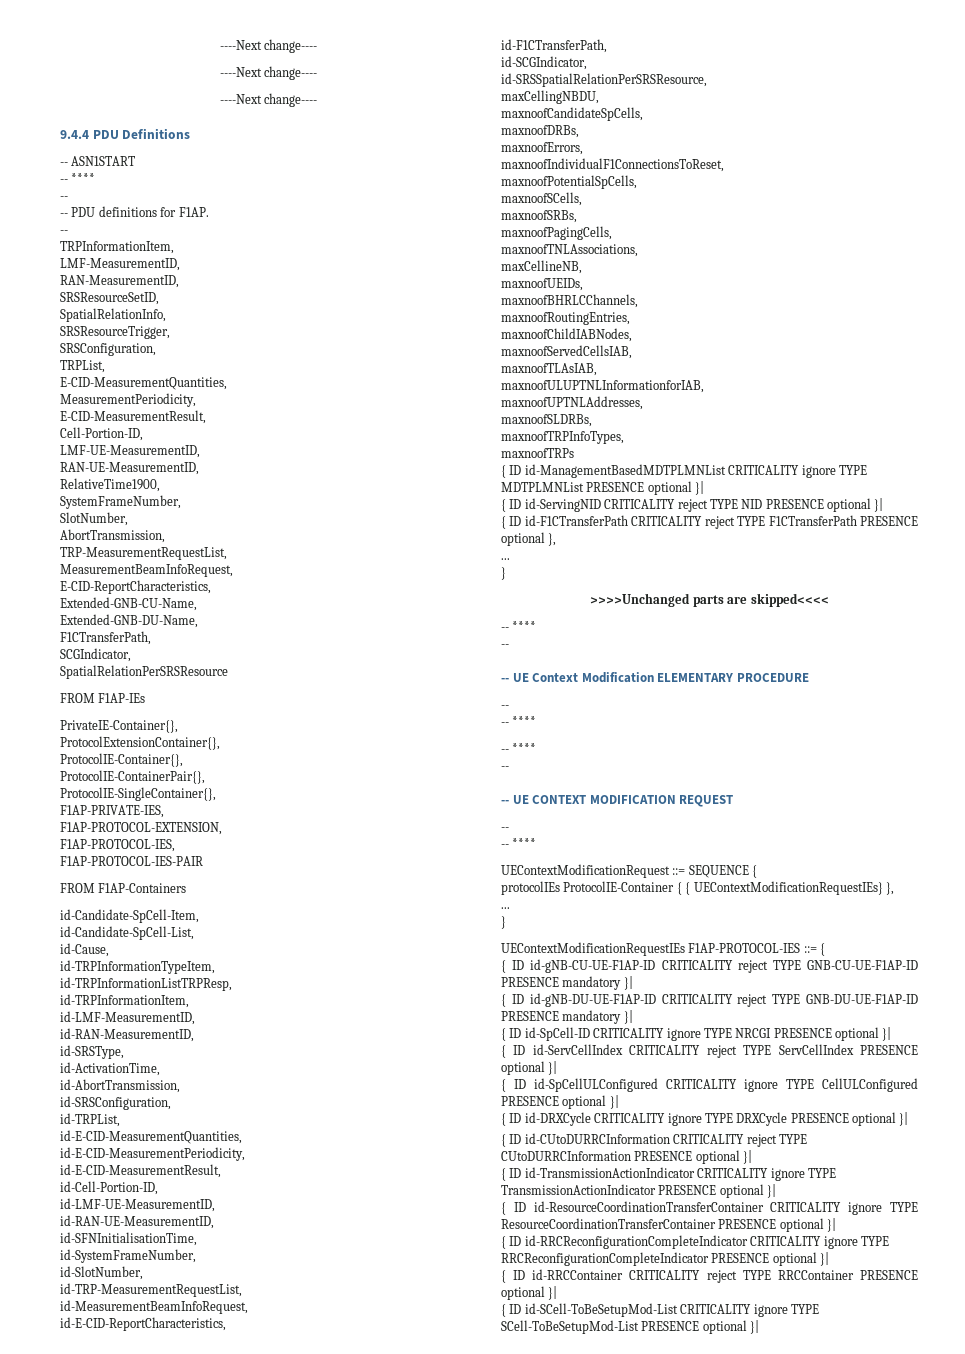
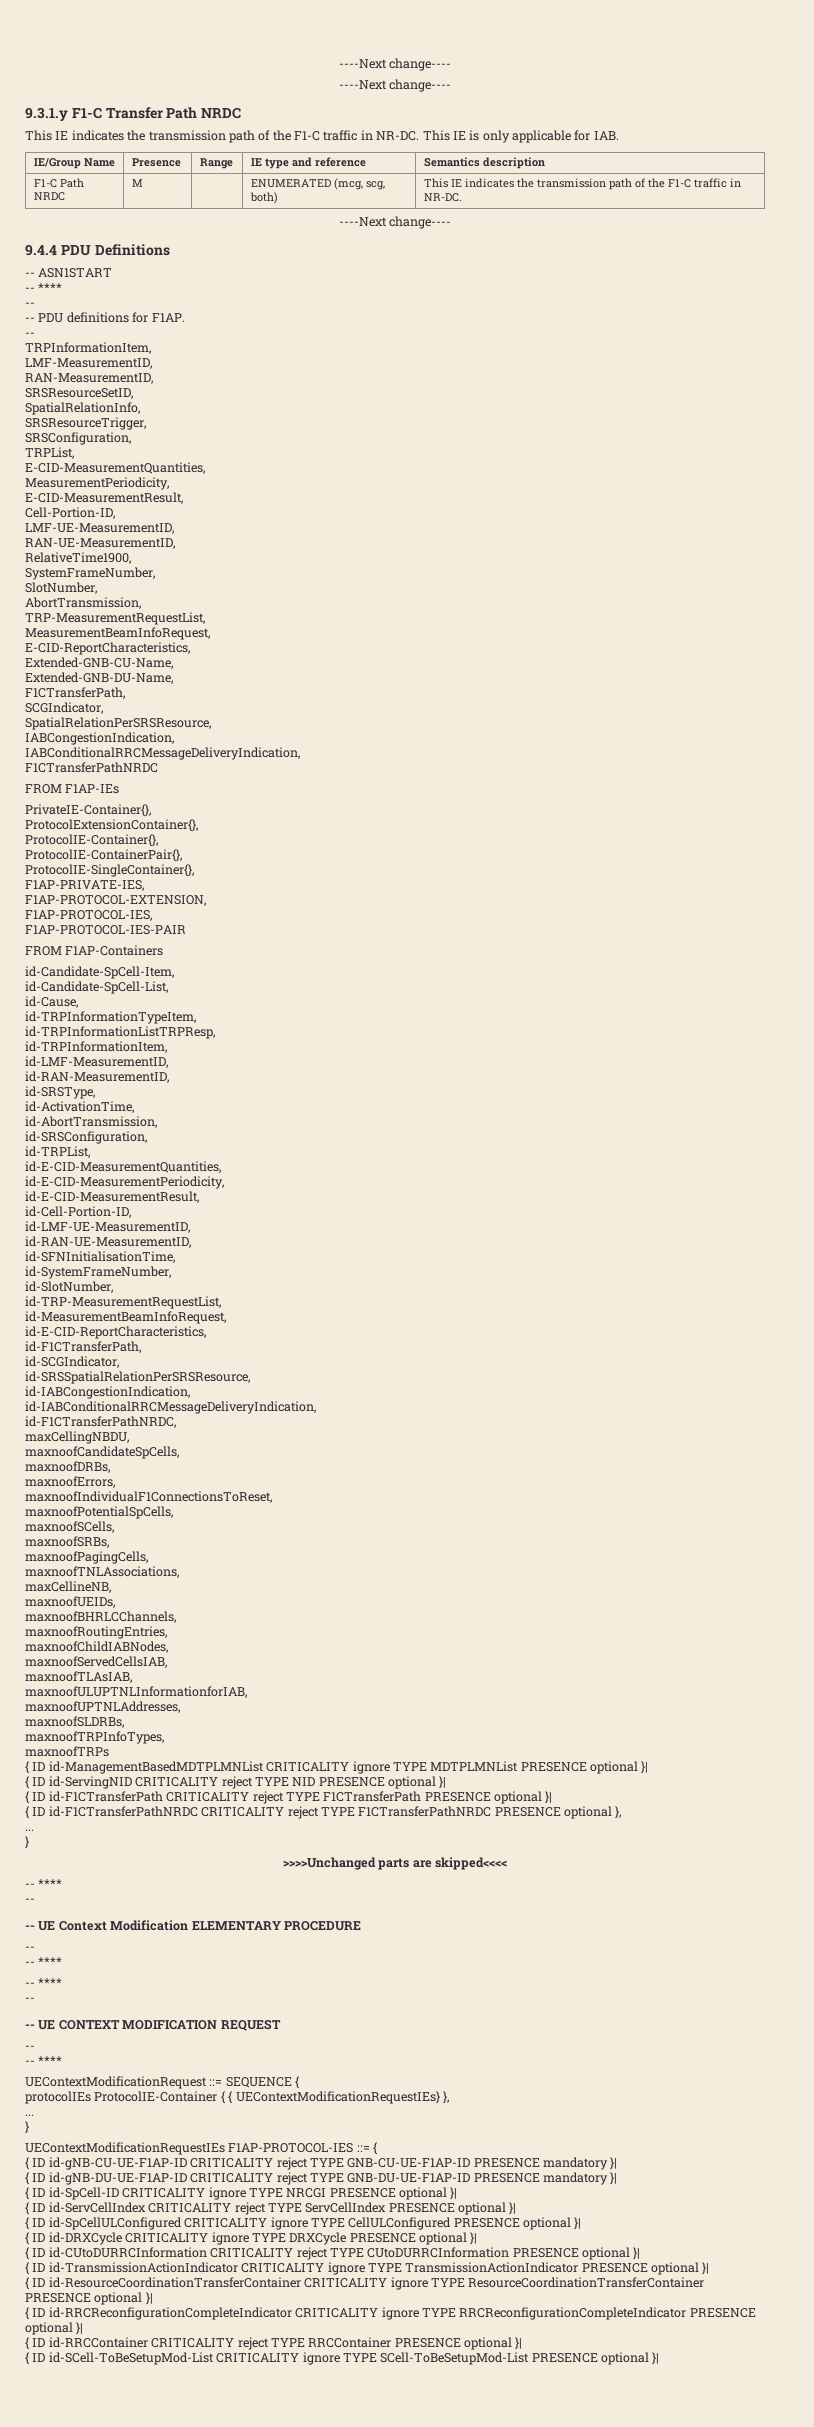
[219,39,318,53] [219,66,318,80] ----Next change---- // ----Next change---- -> [338,58,452,71] [338,79,452,92] [25,107,242,121] [25,130,619,143] [33,158,115,169] [131,158,181,167] [199,158,233,169] [250,157,366,169] [423,157,545,169] [33,178,84,188] [33,192,65,201] [131,179,143,187] [250,178,385,190] [249,192,278,204] [423,178,741,190] [423,193,462,202] ----Next change---- // ----Next change---- // 9.3.1.y F1-C Transfer Path NRDC // This IE indicates the transmission path of the F1-C traffic in NR-DC. This IE is only applicable for IAB. // IE/Group Name | Presence | Range | IE type and reference | Semantics description // F1-C Path NRDC | M | | ENUMERATED (mcg, scg, both) | This IE indicates the transmission path of the F1-C traffic in NR-DC.
[60,665,228,679] SpatialRelationPerSRSResource -> [25,717,211,730] [25,732,174,745] [25,747,300,760] [25,762,158,773] SpatialRelationPerSRSResource, // IABCongestionIndication, // IABConditionalRRCMessageDeliveryIndication, // F1CTransferPathNRDC
(707, 80) none -> [25,1386,190,1399] [25,1401,316,1414] [25,1416,176,1428] // id-IABCongestionIndication, // id-IABConditionalRRCMessageDeliveryIndication, // id-F1CTransferPathNRDC,
(545, 539) none -> [545,1791,553,1804] [25,1806,612,1819] }| // { ID id-F1CTransferPathNRDC CRITICALITY reject TYPE F1CTransferPathNRDC PRESENCE optional

